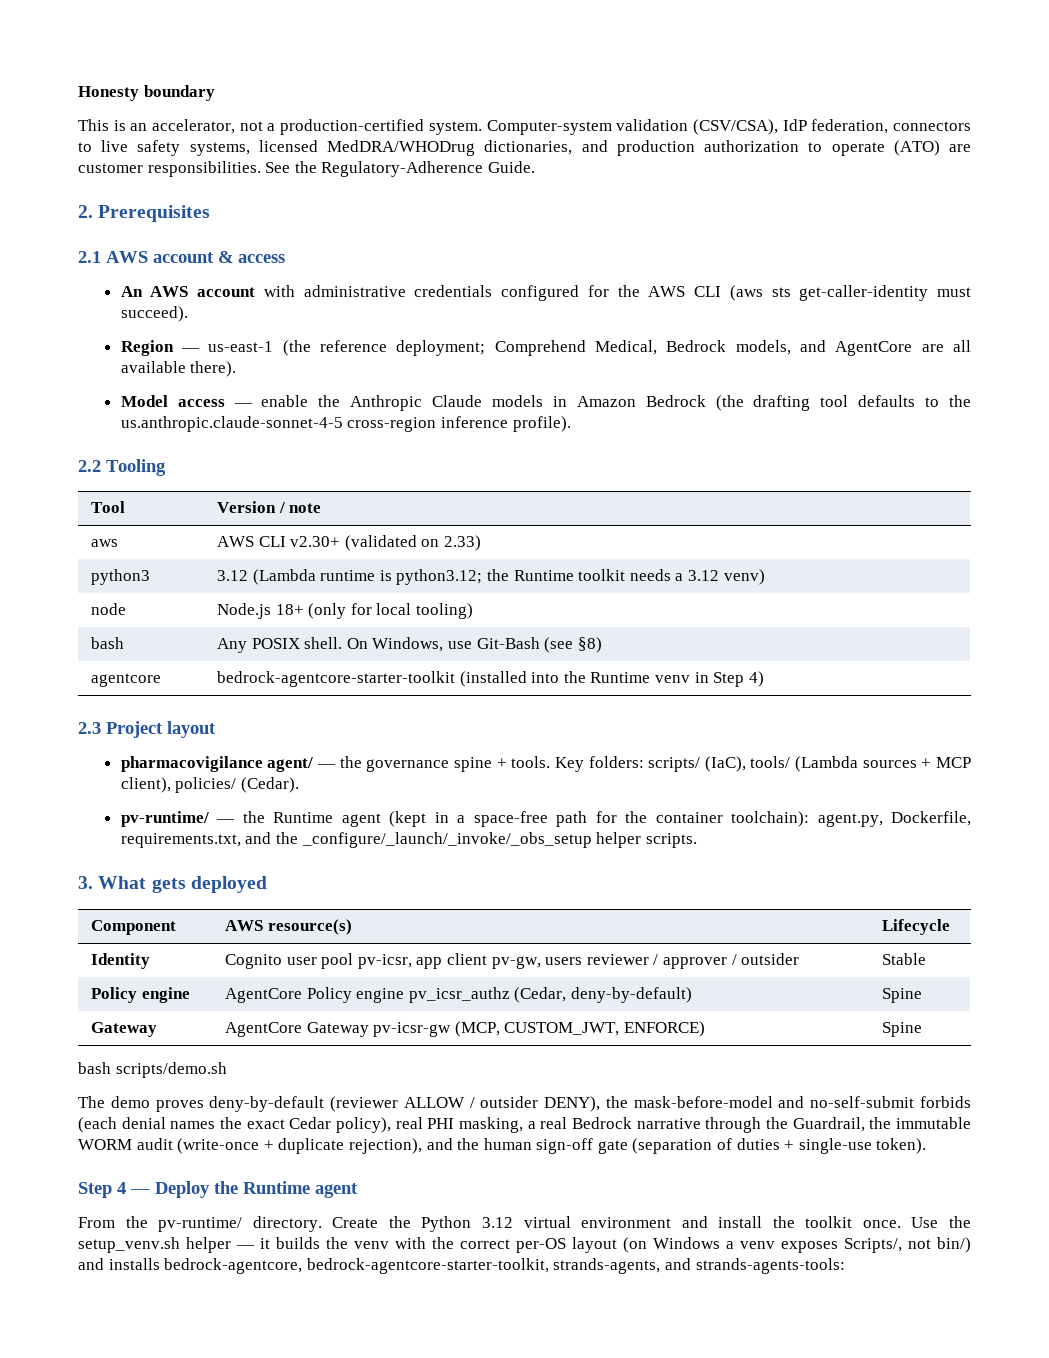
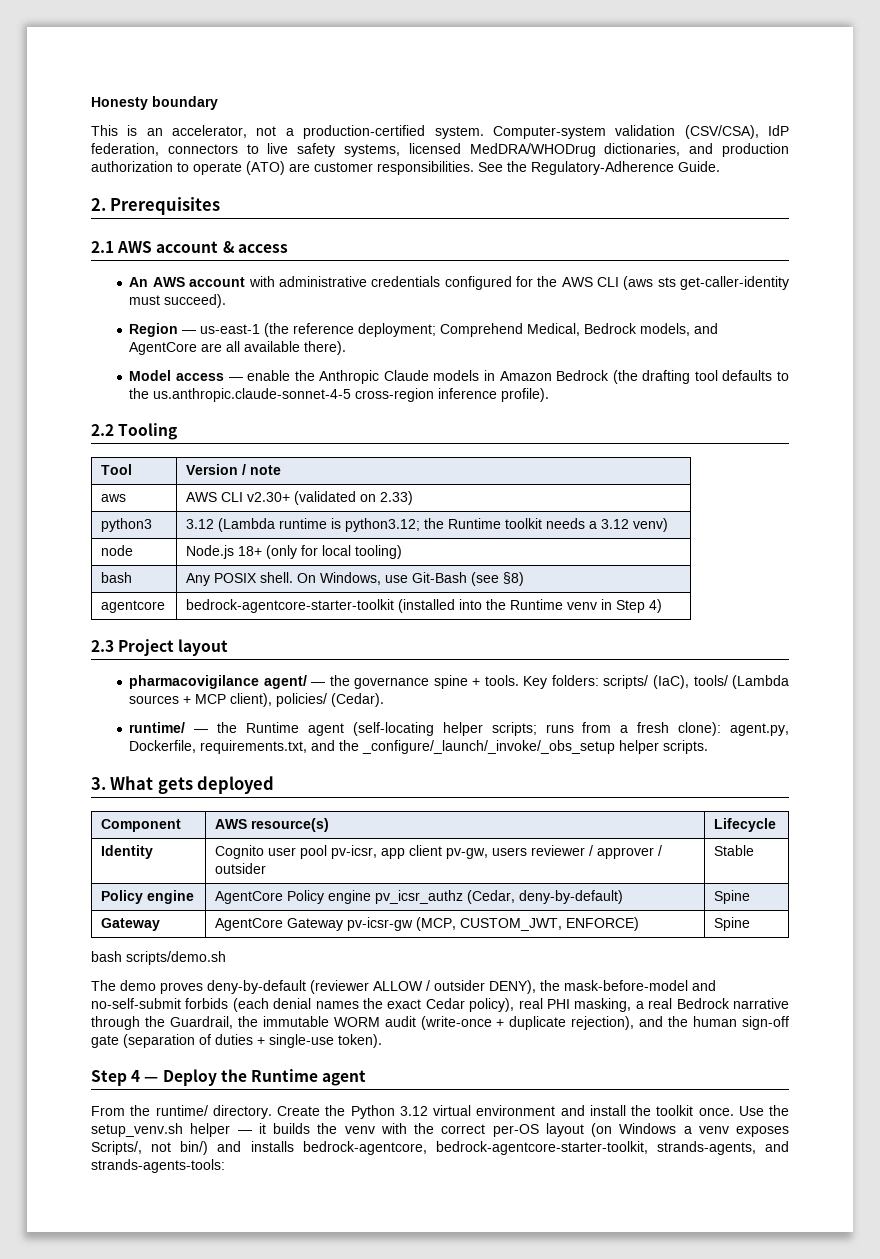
[120,811,209,827] pv-runtime/ -> [129,722,186,733] runtime/
[389,811,810,827] (kept in a space-free path for the container toolchain): -> [352,722,722,736] (self-locating helper scripts; runs from a fresh clone):
[158,1217,243,1232] pv-runtime/ -> [155,1105,208,1116] runtime/

